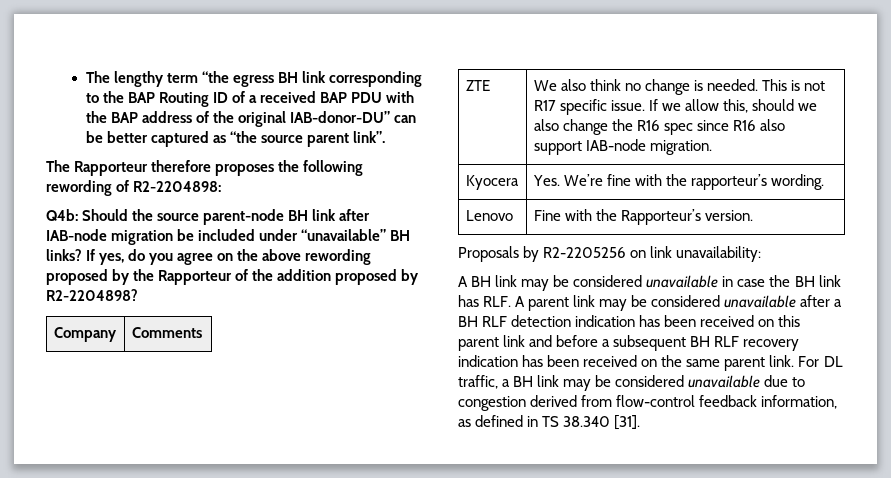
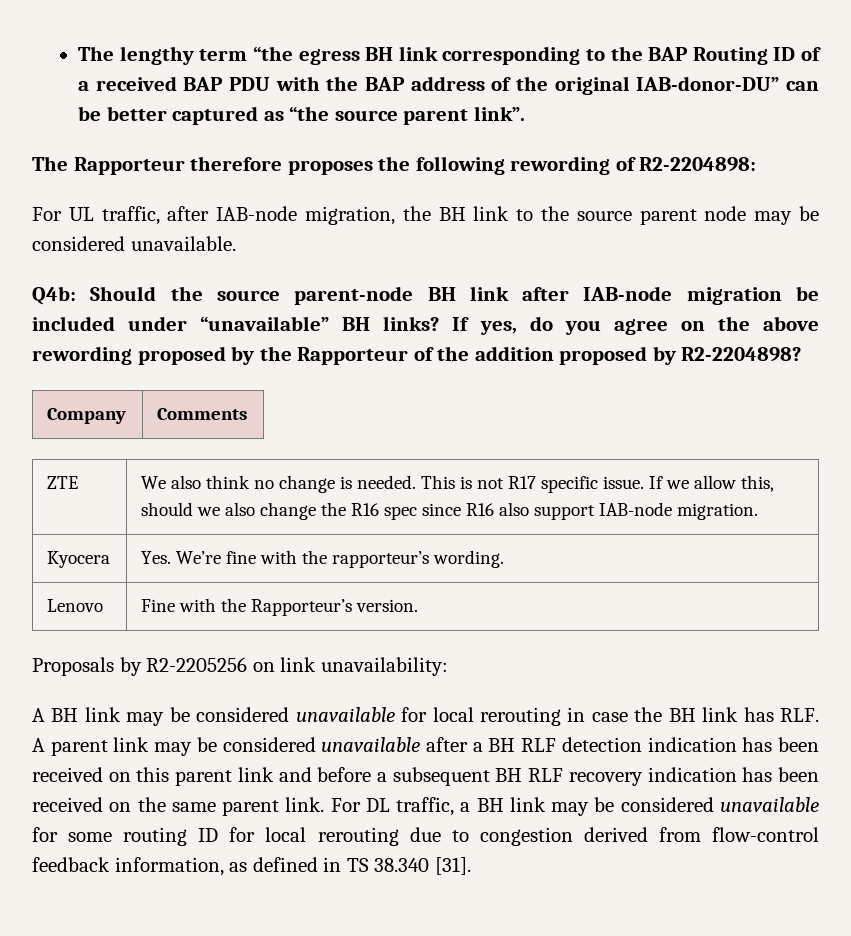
(222, 186) none -> [32,206,819,225] [32,236,236,251] // For UL traffic, after IAB-node migration, the BH link to the source parent node may be considered unavailable.
(719, 281) none -> [401,707,561,726] for local rerouting
(761, 381) none -> [32,827,399,846] for some routing ID for local rerouting

